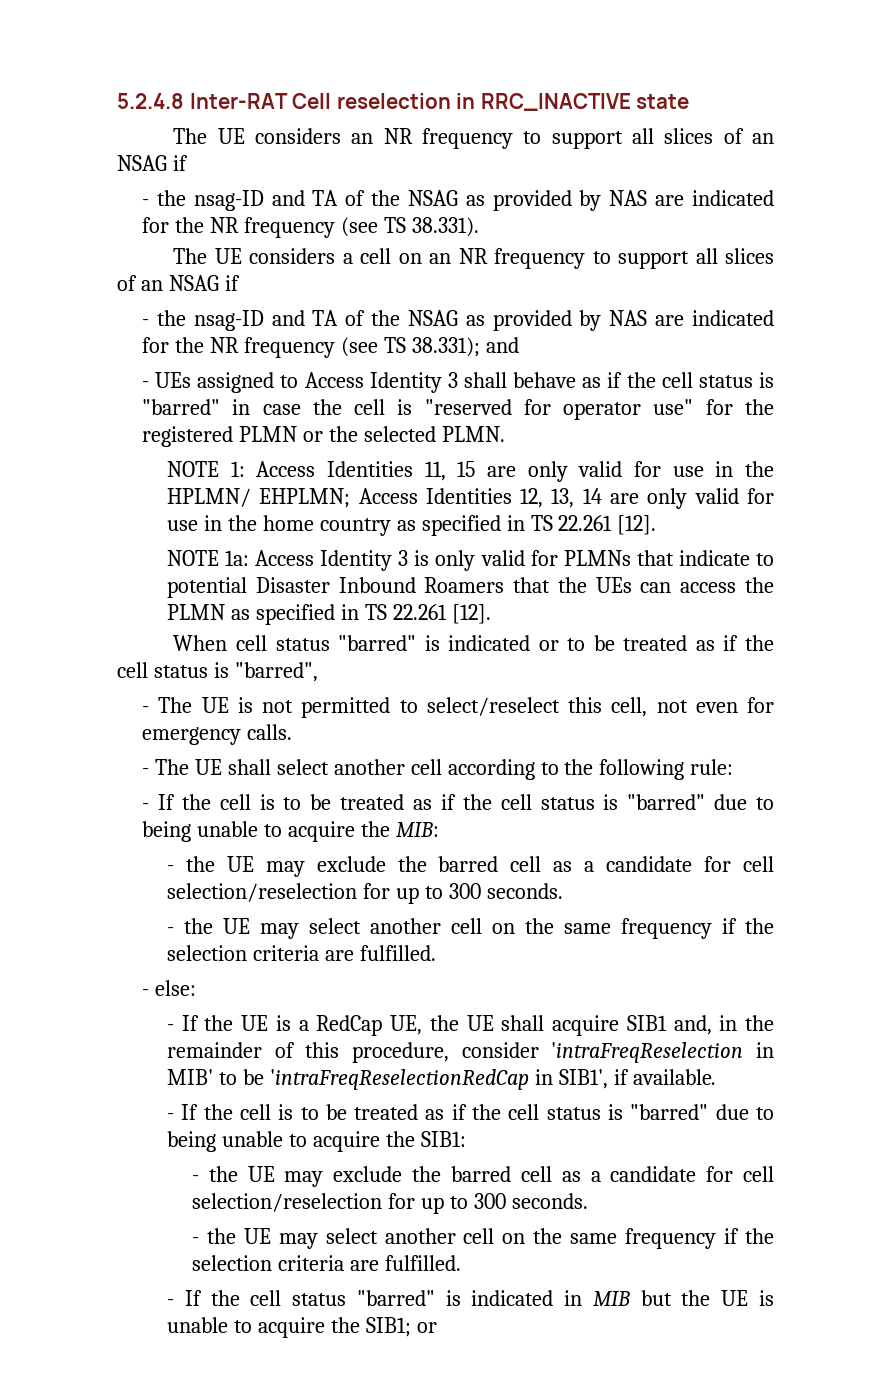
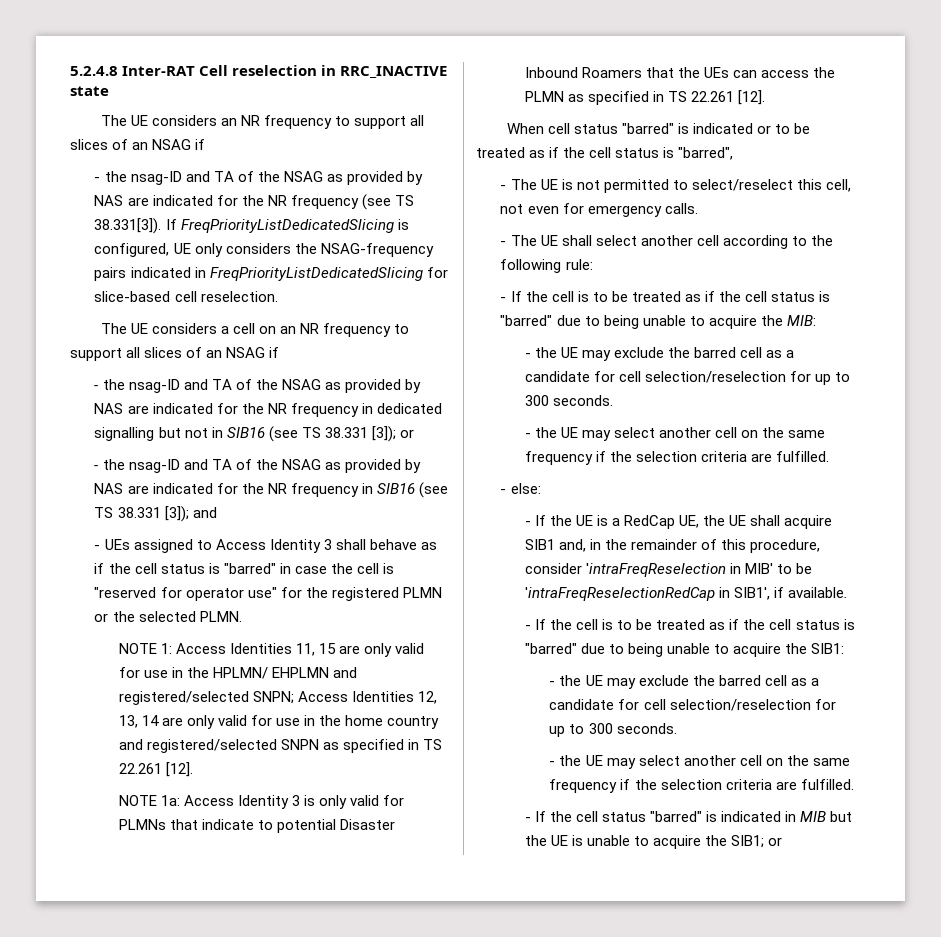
[411,217,479,237] 38.331). -> [94,218,409,234] [94,243,434,257] [94,267,448,281] [94,291,278,302] 38.331[3]). If FreqPriorityListDedicatedSlicing is configured, UE only considers the NSAG-frequency pairs indicated in FreqPriorityListDedicatedSlicing for slice-based cell reselection.
[340,337,480,357] (see TS 38.331); -> [361,403,442,414] [94,426,414,442] [94,459,421,473] [94,482,448,498] [94,506,189,522] in dedicated signalling but not in SIB16 (see TS 38.331 [3]); or // - the nsag-ID and TA of the NSAG as provided by NAS are indicated for the NR frequency in SIB16 (see TS 38.331 [3]);
[259,488,351,508] EHPLMN; -> [272,667,358,678] [118,691,294,705] EHPLMN and registered/selected SNPN;
(391, 527) none -> [118,739,320,753] and registered/selected SNPN

